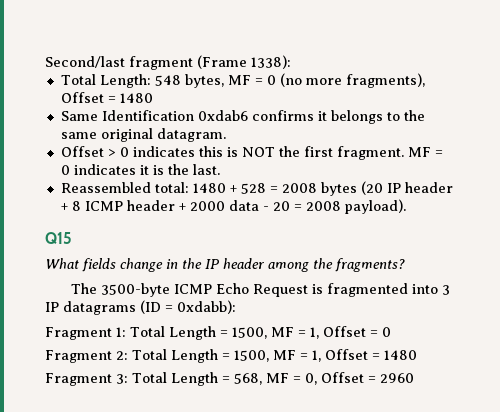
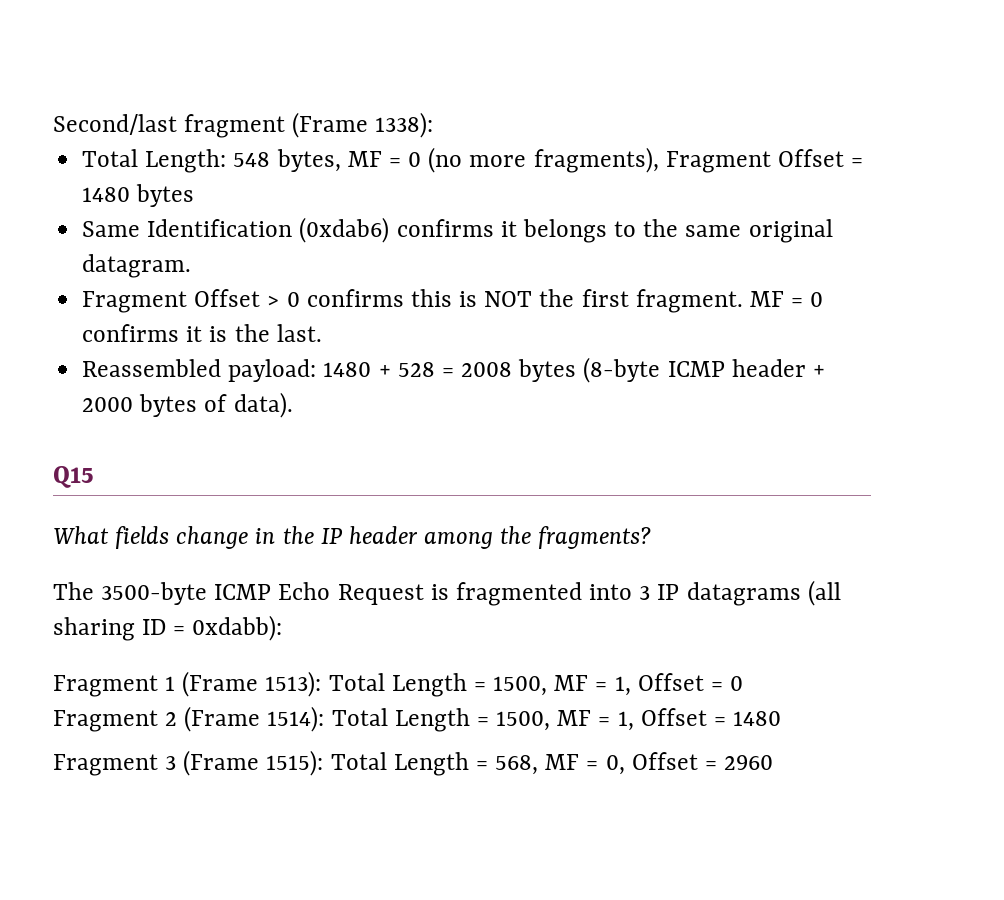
[60,92,153,103] Offset = 1480 -> [665,149,864,173] [82,184,195,207] Fragment Offset = 1480 bytes
[197,110,248,121] 0xdab6 -> [299,217,390,243] (0xdab6)
(226, 135) none -> [82,291,188,313] Fragment
[132,146,195,157] indicates -> [306,289,404,307] confirms
[73,164,136,175] indicates -> [82,324,180,342] confirms
[154,182,189,193] total: -> [228,359,317,382] payload:
[360,181,453,195] [60,199,406,214] (20 IP header + 8 ICMP header + 2000 data - 20 = 2008 payload). -> [583,357,825,383] [82,392,293,418] (8-byte ICMP header + 2000 bytes of data).
[140,300,161,314] (ID -> [807,580,841,606] [53,617,167,641] (all sharing ID
[116,327,126,337] 1: -> [165,671,322,697] 1 (Frame 1513):
[116,351,128,360] 2: -> [165,706,325,732] 2 (Frame 1514):
[116,374,128,384] 3: -> [165,750,324,776] 3 (Frame 1515):

